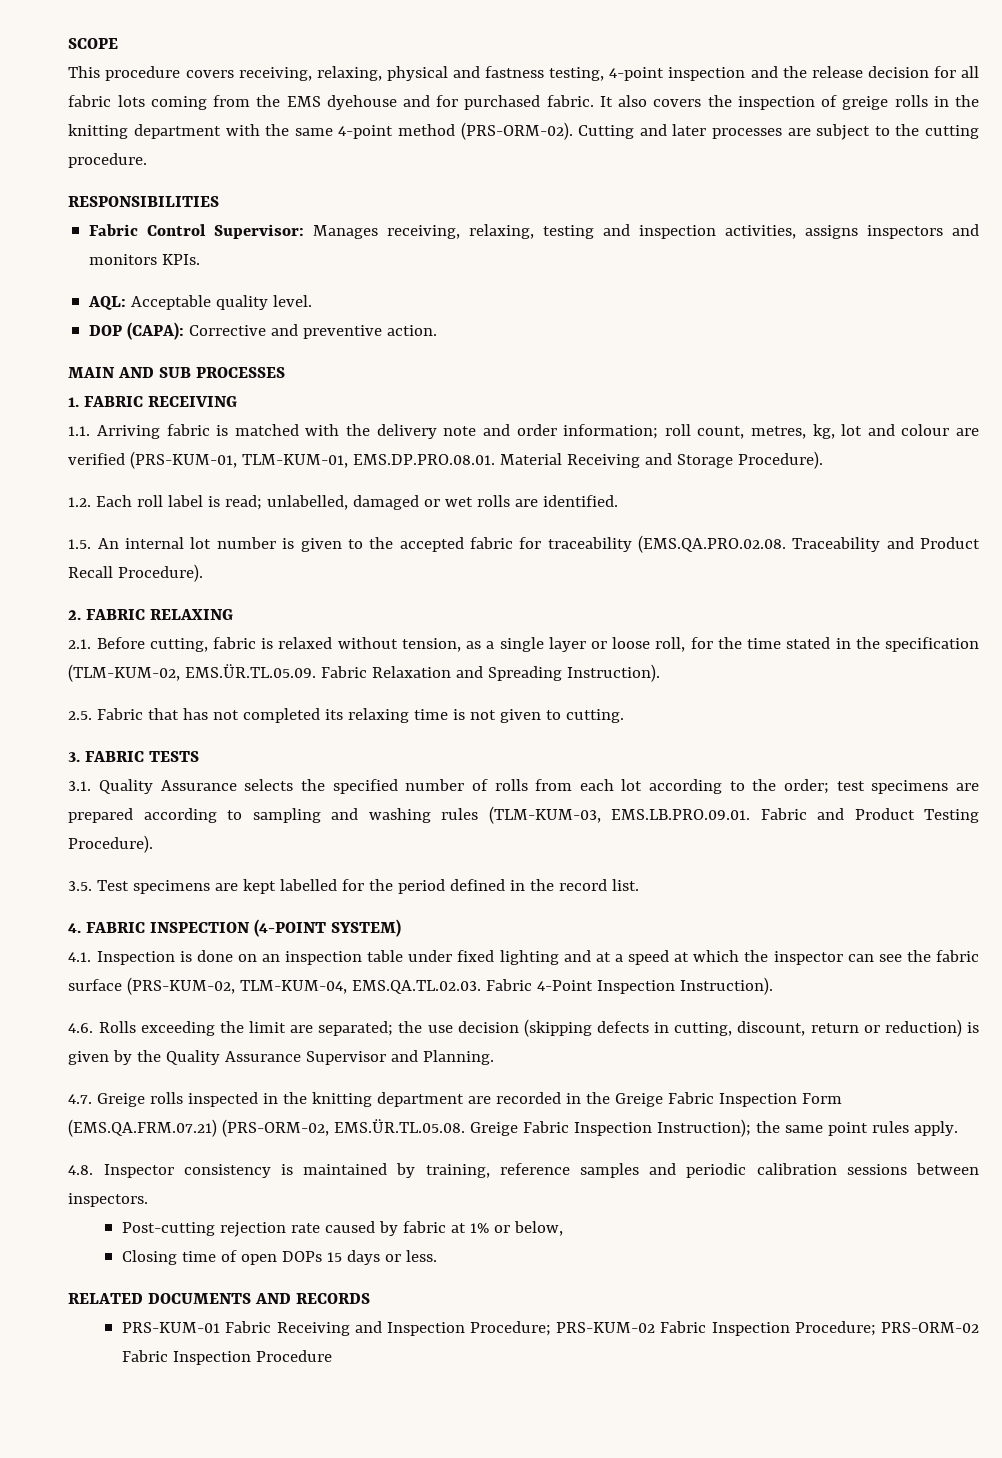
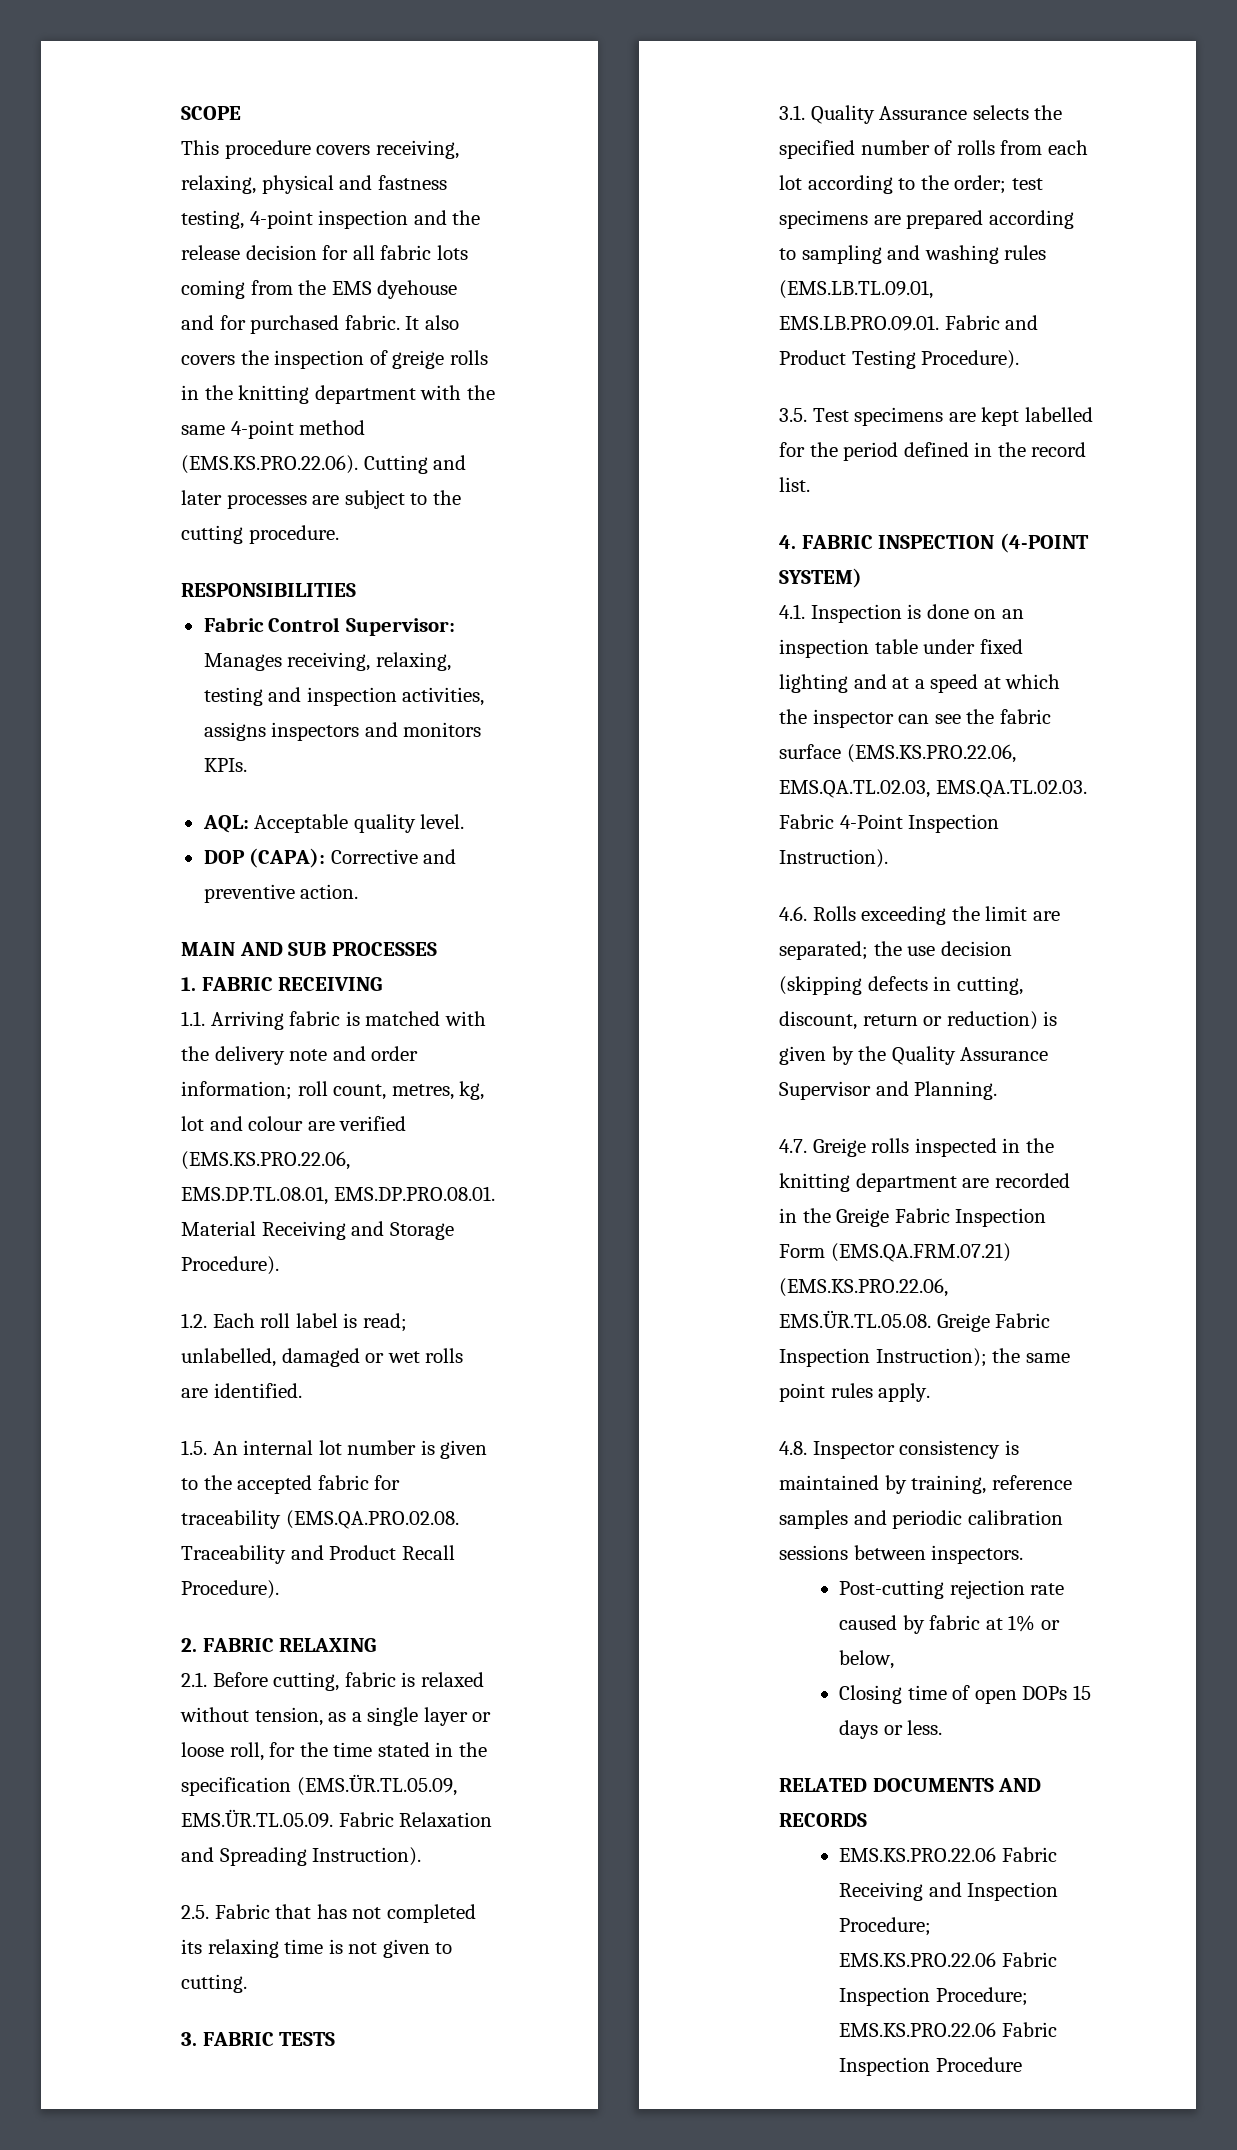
[460,122,573,140] (PRS-ORM-02). -> [181,455,359,474] (EMS.KS.PRO.22.06).
[130,451,349,469] (PRS-KUM-01, TLM-KUM-01, -> [181,1151,351,1170] [181,1186,329,1205] (EMS.KS.PRO.22.06, EMS.DP.TL.08.01,
[68,664,181,682] (TLM-KUM-02, -> [296,1774,457,1796] (EMS.ÜR.TL.05.09,
[488,806,601,824] (TLM-KUM-03, -> [779,280,934,299] (EMS.LB.TL.09.01,
[127,977,348,995] (PRS-KUM-02, TLM-KUM-04, -> [846,744,1016,763] [779,780,931,798] (EMS.KS.PRO.22.06, EMS.QA.TL.02.03,
[222,1119,330,1137] (PRS-ORM-02, -> [779,1278,949,1297] (EMS.KS.PRO.22.06,
[122,1322,221,1333] PRS-KUM-01 -> [838,1847,996,1862] EMS.KS.PRO.22.06
[556,1322,656,1333] PRS-KUM-02 -> [838,1952,996,1967] EMS.KS.PRO.22.06
[880,1322,979,1333] PRS-ORM-02 -> [838,2022,996,2037] EMS.KS.PRO.22.06

